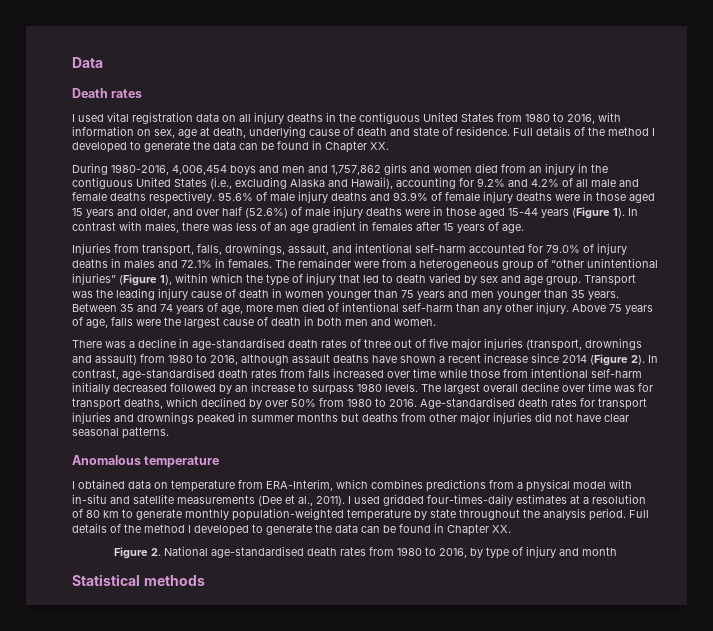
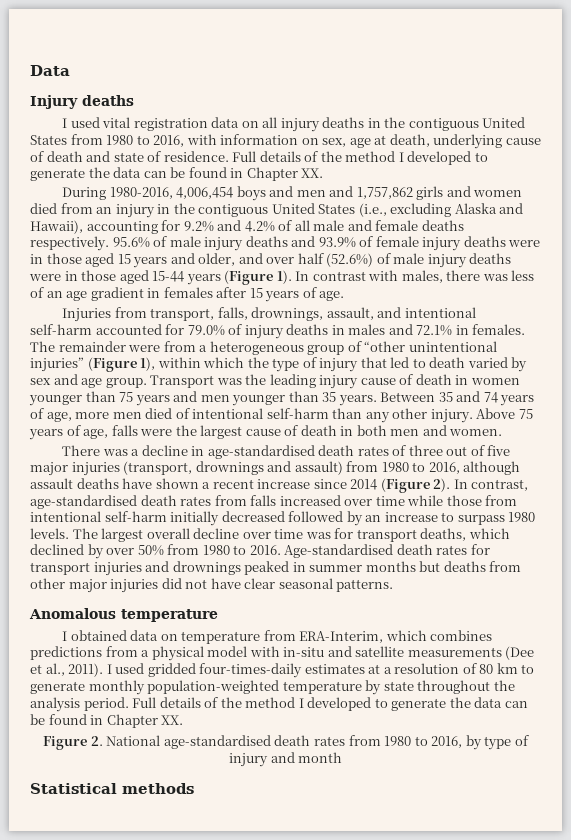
[72,88,143,98] Death rates -> [30,95,134,109] Injury deaths

